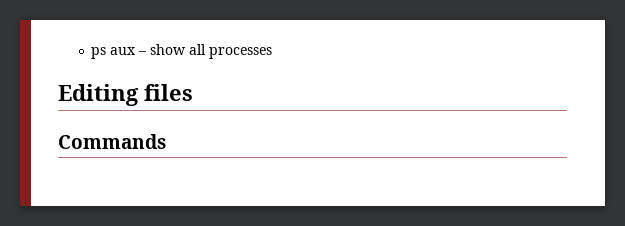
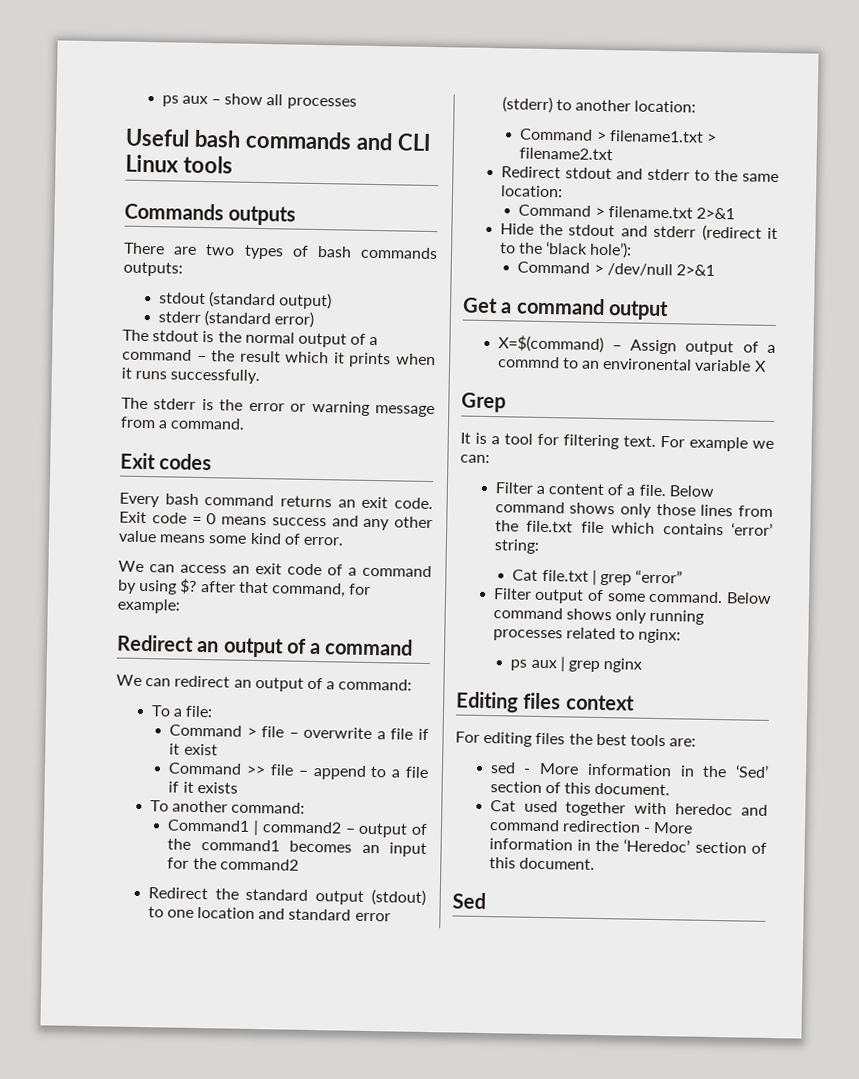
[58,84,193,106] [58,134,166,149] Editing files // Commands -> [125,128,432,151] [125,154,233,174] [124,202,297,226] [123,242,438,260] [123,261,183,277] [158,291,333,310] [157,310,315,328] [122,329,379,348] [122,348,436,368] [121,367,261,385] [121,397,435,418] [120,416,246,430] [120,452,213,471] [119,492,433,510] [119,511,433,531] [118,530,344,546] [118,560,432,578] [118,578,372,598] [117,598,180,614] [117,634,414,658] [116,674,413,692] [150,705,214,718] [169,724,429,741] [169,743,218,756] [168,762,429,780] [168,781,238,794] [149,800,306,814] [167,819,428,838] [167,838,427,857] [167,857,299,871] [147,887,426,906] [147,906,391,922] [501,96,697,114] [519,128,717,143] [519,147,614,161] [500,166,779,183] [500,185,563,198] [518,204,735,220] [499,223,778,242] [499,240,633,259] [517,261,715,277] [462,297,669,321] [497,335,776,356] [497,356,767,372] [461,392,506,413] [460,432,774,452] [460,454,490,464] [494,482,714,497] [494,501,773,518] [494,520,773,536] [493,539,540,554] [512,569,684,586] [492,588,772,604] [492,607,705,625] [492,627,682,644] [510,656,643,673] [456,691,635,713] [455,731,697,747] [489,762,769,778] [489,781,671,796] [489,800,768,817] [488,819,694,834] [488,838,767,854] [488,857,595,870] [452,892,486,910] Useful bash commands and CLI Linux tools // Commands outputs // There are two types of bash commands outputs: // stdout (standard output) // stderr (standard error) // The stdout is the normal output of a command – the result which it prints when it runs successfully. // The stderr is the error or warning message from a command. // Exit codes // Every bash command returns an exit code. Exit code = 0 means success and any other value means some kind of error. // We can access an exit code of a command by using $? after that command, for example: // Redirect an output of a command // We can redirect an output of a command: // To a file: // Command > file – overwrite a file if it exist // Command >> file – append to a file if it exists // To another command: // Command1 | command2 – output of the command1 becomes an input for the command2 // Redirect the standard output (stdout) to one location and standard error (stderr) to another location: // Command > filename1.txt > filename2.txt // Redirect stdout and stderr to the same location: // Command > filename.txt 2>&1 // Hide the stdout and stderr (redirect it to the ‘black hole’): // Command > /dev/null 2>&1 // Get a command output // X=$(command) – Assign output of a commnd to an environental variable X // Grep // It is a tool for filtering text. For example we can: // Filter a content of a file. Below command shows only those lines from the file.txt file which contains ‘error’ string: // Cat file.txt | grep “error” // Filter output of some command. Below command shows only running processes related to nginx: // ps aux | grep nginx // Editing files context // For editing files the best tools are: // sed - More information in the ‘Sed’ section of this document. // Cat used together with heredoc and command redirection - More information in the ‘Heredoc’ section of this document. // Sed

